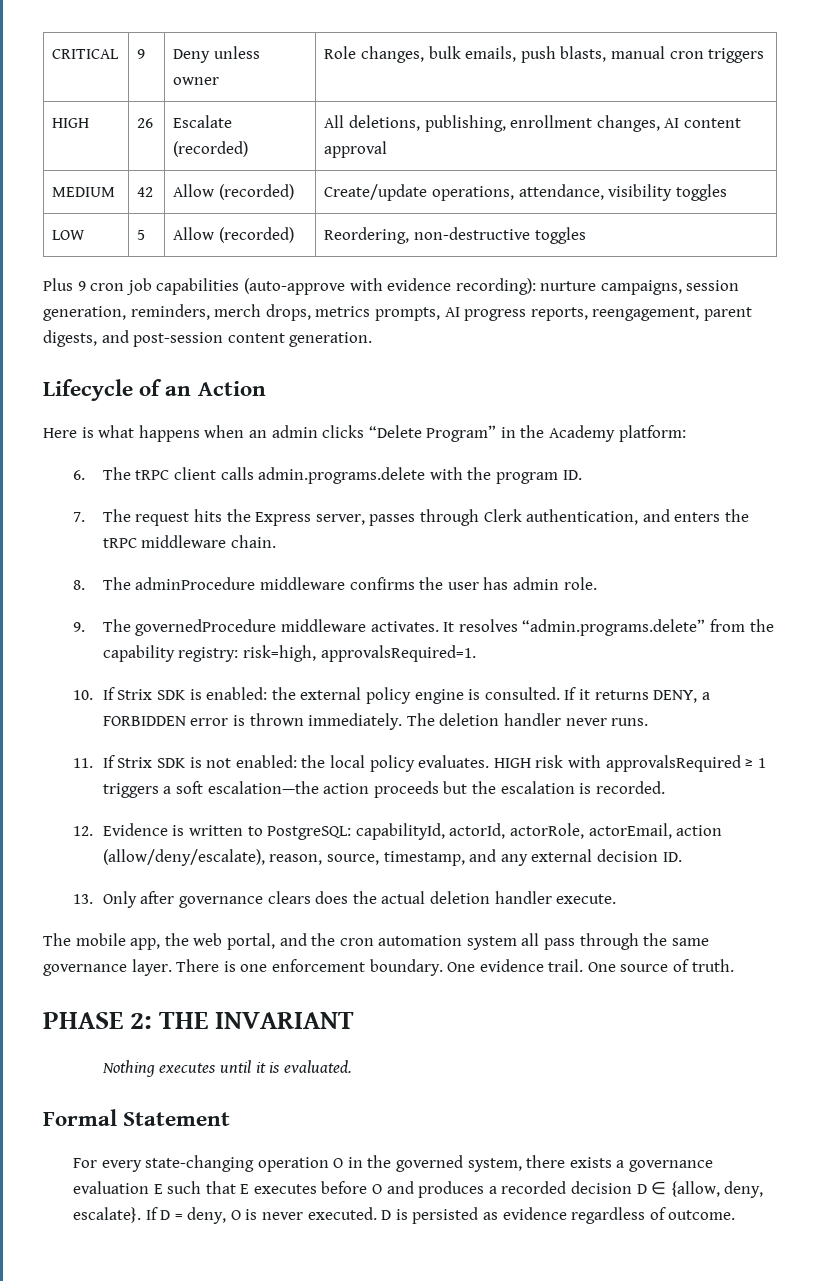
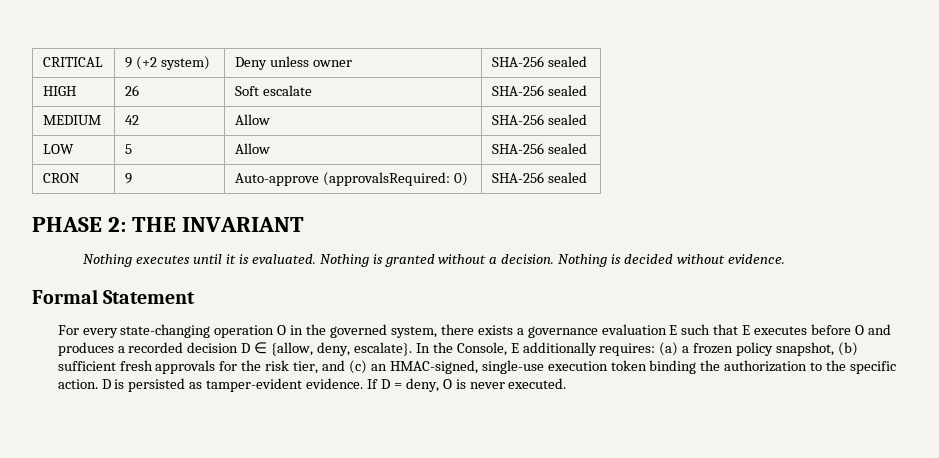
(146, 54) none -> [135,56,210,70] (+2 system)
[324,46,765,63] [52,118,90,128] [137,118,154,128] [173,115,233,128] [173,141,249,157] [324,115,741,132] [324,141,388,158] [52,187,116,197] [137,187,154,197] [173,184,295,200] [324,184,727,201] [52,230,86,240] [137,230,146,240] [173,227,295,243] [324,227,586,244] [43,278,740,295] [43,304,752,321] [43,330,373,347] [43,379,266,401] [43,425,686,442] [72,467,582,484] [72,509,749,526] [102,535,277,548] [72,577,597,590] [72,619,774,636] [102,645,476,662] [72,687,710,704] [102,713,649,730] [72,755,766,772] [102,781,665,798] [72,823,723,840] [102,849,682,866] [72,891,617,908] [43,933,709,950] [43,959,734,976] Role changes, bulk emails, push blasts, manual cron triggers // HIGH | 26 | Escalate (recorded) | All deletions, publishing, enrollment changes, AI content approval // MEDIUM | 42 | Allow (recorded) | Create/update operations, attendance, visibility toggles // LOW | 5 | Allow (recorded) | Reordering, non-destructive toggles // Plus 9 cron job capabilities (auto-approve with evidence recording): nurture campaigns, session generation, reminders, merch drops, metrics prompts, AI progress reports, reengagement, parent digests, and post-session content generation. // Lifecycle of an Action // Here is what happens when an admin clicks “Delete Program” in the Academy platform: // 6. The tRPC client calls admin.programs.delete with the program ID. // 7. The request hits the Express server, passes through Clerk authentication, and enters the tRPC middleware chain. // 8. The adminProcedure middleware confirms the user has admin role. // 9. The governedProcedure middleware activates. It resolves “admin.programs.delete” from the capability registry: risk=high, approvalsRequired=1. // 10. If Strix SDK is enabled: the external policy engine is consulted. If it returns DENY, a FORBIDDEN error is thrown immediately. The deletion handler never runs. // 11. If Strix SDK is not enabled: the local policy evaluates. HIGH risk with approvalsRequired ≥ 1 triggers a soft escalation—the action proceeds but the escalation is recorded. // 12. Evidence is written to PostgreSQL: capabilityId, actorId, actorRole, actorEmail, action (allow/deny/escalate), reason, source, timestamp, and any external decision ID. // 13. Only after governance clears does the actual deletion handler execute. // The mobile app, the web portal, and the cron automation system all pass through the same governance layer. There is one enforcement boundary. One evidence trail. One source of truth. -> [491,56,587,67] [42,86,76,96] [124,85,139,96] [234,85,312,96] [491,85,587,96] [42,115,101,125] [124,115,139,125] [234,114,270,125] [491,114,587,125] [42,144,74,154] [124,144,132,154] [234,143,270,154] [491,143,587,154] [42,173,80,183] [124,173,132,184] [234,172,468,186] [491,172,587,183] SHA-256 sealed // HIGH | 26 | Soft escalate | SHA-256 sealed // MEDIUM | 42 | Allow | SHA-256 sealed // LOW | 5 | Allow | SHA-256 sealed // CRON | 9 | Auto-approve (approvalsRequired: 0) | SHA-256 sealed
(352, 1066) none -> [319,254,785,267] Nothing is granted without a decision. Nothing is decided without evidence.
(141, 1215) none -> [415,342,858,356] [57,360,897,374] [57,378,364,392] In the Console, E additionally requires: (a) a frozen policy snapshot, (b) sufficient fresh approvals for the risk tier, and (c) an HMAC-signed, single-use execution token binding the authorization to the specific action. D is persisted as tamper-evident evidence.
[381,1207,736,1224] D is persisted as evidence regardless of outcome. -> (567, 383) none

